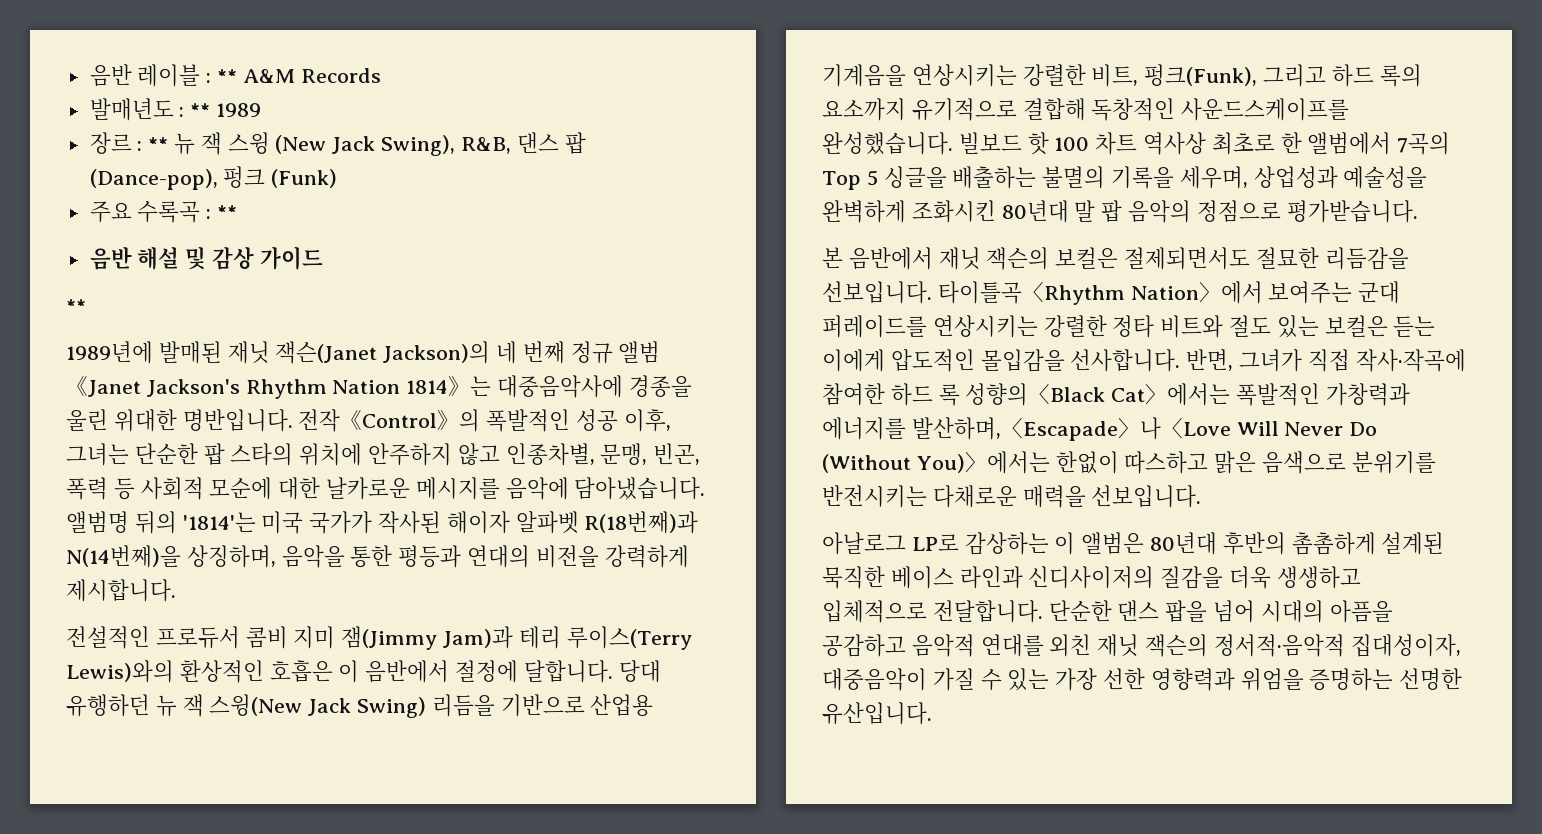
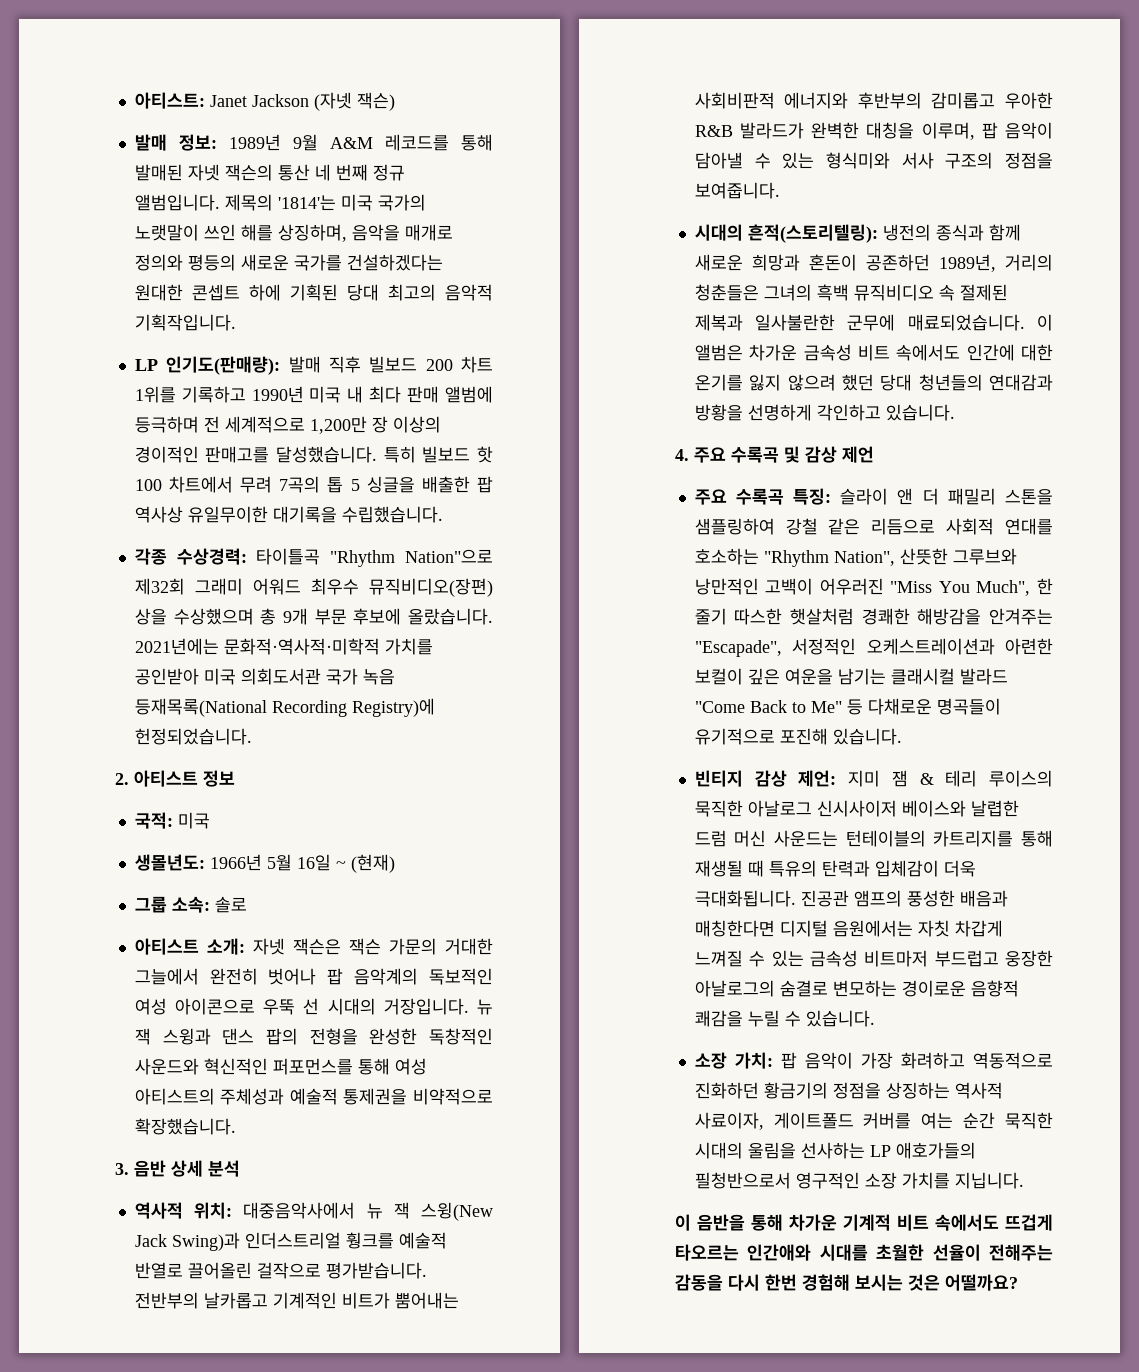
[89,64,381,87] [89,98,262,121] [89,132,586,156] [89,166,338,190] [89,200,238,223] [89,246,323,270] [66,299,86,313] [66,341,661,364] [66,375,692,399] [66,409,671,432] [66,443,701,466] [66,477,706,500] [66,511,699,534] [66,545,689,568] [66,579,176,602] [66,626,692,650] [66,660,661,683] [66,694,654,718] [822,64,1422,87] [822,98,1350,121] [822,132,1451,155] [822,166,1428,190] [822,200,1418,223] [822,247,1409,270] [822,281,1401,305] [822,315,1436,338] [822,349,1466,372] [822,383,1410,406] [822,417,1378,441] [822,451,1436,474] [822,485,1202,508] [822,532,1445,555] [822,566,1361,589] [822,600,1393,623] [822,634,1461,657] [822,668,1463,691] [822,702,932,725] 음반 레이블 : ** A&M Records // 발매년도 : ** 1989 // 장르 : ** 뉴 잭 스윙 (New Jack Swing), R&B, 댄스 팝 (Dance-pop), 펑크 (Funk) // 주요 수록곡 : ** // 음반 해설 및 감상 가이드 // ** // 1989년에 발매된 재닛 잭슨(Janet Jackson)의 네 번째 정규 앨범《Janet Jackson's Rhythm Nation 1814》는 대중음악사에 경종을 울린 위대한 명반입니다. 전작《Control》의 폭발적인 성공 이후, 그녀는 단순한 팝 스타의 위치에 안주하지 않고 인종차별, 문맹, 빈곤, 폭력 등 사회적 모순에 대한 날카로운 메시지를 음악에 담아냈습니다. 앨범명 뒤의 '1814'는 미국 국가가 작사된 해이자 알파벳 R(18번째)과 N(14번째)을 상징하며, 음악을 통한 평등과 연대의 비전을 강력하게 제시합니다. // 전설적인 프로듀서 콤비 지미 잼(Jimmy Jam)과 테리 루이스(Terry Lewis)와의 환상적인 호흡은 이 음반에서 절정에 달합니다. 당대 유행하던 뉴 잭 스윙(New Jack Swing) 리듬을 기반으로 산업용 기계음을 연상시키는 강렬한 비트, 펑크(Funk), 그리고 하드 록의 요소까지 유기적으로 결합해 독창적인 사운드스케이프를 완성했습니다. 빌보드 핫 100 차트 역사상 최초로 한 앨범에서 7곡의 Top 5 싱글을 배출하는 불멸의 기록을 세우며, 상업성과 예술성을 완벽하게 조화시킨 80년대 말 팝 음악의 정점으로 평가받습니다. // 본 음반에서 재닛 잭슨의 보컬은 절제되면서도 절묘한 리듬감을 선보입니다. 타이틀곡〈Rhythm Nation〉에서 보여주는 군대 퍼레이드를 연상시키는 강렬한 정타 비트와 절도 있는 보컬은 듣는 이에게 압도적인 몰입감을 선사합니다. 반면, 그녀가 직접 작사·작곡에 참여한 하드 록 성향의〈Black Cat〉에서는 폭발적인 가창력과 에너지를 발산하며,〈Escapade〉나〈Love Will Never Do (Without You)〉에서는 한없이 따스하고 맑은 음색으로 분위기를 반전시키는 다채로운 매력을 선보입니다. // 아날로그 LP로 감상하는 이 앨범은 80년대 후반의 촘촘하게 설계된 묵직한 베이스 라인과 신디사이저의 질감을 더욱 생생하고 입체적으로 전달합니다. 단순한 댄스 팝을 넘어 시대의 아픔을 공감하고 음악적 연대를 외친 재닛 잭슨의 정서적·음악적 집대성이자, 대중음악이 가질 수 있는 가장 선한 영향력과 위엄을 증명하는 선명한 유산입니다. -> [134,92,395,111] [134,134,493,151] [134,164,405,181] [134,194,426,211] [134,224,453,242] [134,254,443,271] [134,284,493,301] [134,314,236,331] [134,356,493,375] [134,386,493,403] [134,416,441,434] [134,446,493,463] [134,476,493,493] [134,506,443,523] [134,548,493,567] [134,578,493,597] [134,608,493,625] [134,638,433,655] [134,668,395,685] [134,698,435,717] [134,728,252,745] [115,770,235,787] [134,812,210,829] [134,854,395,873] [134,896,247,913] [134,938,493,955] [134,968,493,985] [134,998,493,1015] [134,1028,493,1045] [134,1058,427,1075] [134,1088,493,1105] [134,1118,236,1135] [115,1160,240,1177] [134,1202,493,1221] [134,1232,447,1251] [134,1262,427,1279] [134,1292,459,1309] [694,92,1053,109] [694,122,1053,140] [694,152,1053,169] [694,182,780,199] [694,224,1021,243] [694,254,1053,272] [694,284,1008,301] [694,314,1053,331] [694,344,1053,361] [694,374,1053,391] [694,404,955,421] [675,446,874,463] [694,488,1053,505] [694,518,1053,535] [694,548,1017,567] [694,578,1053,596] [694,608,1053,625] [694,638,1053,657] [694,668,1008,685] [694,698,1001,715] [694,728,902,745] [694,770,1053,787] [694,800,1019,817] [694,830,1053,847] [694,860,976,877] [694,890,1008,907] [694,920,1003,937] [694,950,1053,967] [694,980,1019,997] [694,1010,875,1027] [694,1052,1053,1069] [694,1082,1003,1099] [694,1112,1053,1130] [694,1142,976,1159] [694,1172,1024,1189] [675,1214,1053,1231] [675,1244,1053,1261] [675,1274,1018,1291] 아티스트: Janet Jackson (자넷 잭슨) // 발매 정보: 1989년 9월 A&M 레코드를 통해 발매된 자넷 잭슨의 통산 네 번째 정규 앨범입니다. 제목의 '1814'는 미국 국가의 노랫말이 쓰인 해를 상징하며, 음악을 매개로 정의와 평등의 새로운 국가를 건설하겠다는 원대한 콘셉트 하에 기획된 당대 최고의 음악적 기획작입니다. // LP 인기도(판매량): 발매 직후 빌보드 200 차트 1위를 기록하고 1990년 미국 내 최다 판매 앨범에 등극하며 전 세계적으로 1,200만 장 이상의 경이적인 판매고를 달성했습니다. 특히 빌보드 핫 100 차트에서 무려 7곡의 톱 5 싱글을 배출한 팝 역사상 유일무이한 대기록을 수립했습니다. // 각종 수상경력: 타이틀곡 "Rhythm Nation"으로 제32회 그래미 어워드 최우수 뮤직비디오(장편) 상을 수상했으며 총 9개 부문 후보에 올랐습니다. 2021년에는 문화적·역사적·미학적 가치를 공인받아 미국 의회도서관 국가 녹음 등재목록(National Recording Registry)에 헌정되었습니다. // 2. 아티스트 정보 // 국적: 미국 // 생몰년도: 1966년 5월 16일 ~ (현재) // 그룹 소속: 솔로 // 아티스트 소개: 자넷 잭슨은 잭슨 가문의 거대한 그늘에서 완전히 벗어나 팝 음악계의 독보적인 여성 아이콘으로 우뚝 선 시대의 거장입니다. 뉴 잭 스윙과 댄스 팝의 전형을 완성한 독창적인 사운드와 혁신적인 퍼포먼스를 통해 여성 아티스트의 주체성과 예술적 통제권을 비약적으로 확장했습니다. // 3. 음반 상세 분석 // 역사적 위치: 대중음악사에서 뉴 잭 스윙(New Jack Swing)과 인더스트리얼 훵크를 예술적 반열로 끌어올린 걸작으로 평가받습니다. 전반부의 날카롭고 기계적인 비트가 뿜어내는 사회비판적 에너지와 후반부의 감미롭고 우아한 R&B 발라드가 완벽한 대칭을 이루며, 팝 음악이 담아낼 수 있는 형식미와 서사 구조의 정점을 보여줍니다. // 시대의 흔적(스토리텔링): 냉전의 종식과 함께 새로운 희망과 혼돈이 공존하던 1989년, 거리의 청춘들은 그녀의 흑백 뮤직비디오 속 절제된 제복과 일사불란한 군무에 매료되었습니다. 이 앨범은 차가운 금속성 비트 속에서도 인간에 대한 온기를 잃지 않으려 했던 당대 청년들의 연대감과 방황을 선명하게 각인하고 있습니다. // 4. 주요 수록곡 및 감상 제언 // 주요 수록곡 특징: 슬라이 앤 더 패밀리 스톤을 샘플링하여 강철 같은 리듬으로 사회적 연대를 호소하는 "Rhythm Nation", 산뜻한 그루브와 낭만적인 고백이 어우러진 "Miss You Much", 한 줄기 따스한 햇살처럼 경쾌한 해방감을 안겨주는 "Escapade", 서정적인 오케스트레이션과 아련한 보컬이 깊은 여운을 남기는 클래시컬 발라드 "Come Back to Me" 등 다채로운 명곡들이 유기적으로 포진해 있습니다. // 빈티지 감상 제언: 지미 잼 & 테리 루이스의 묵직한 아날로그 신시사이저 베이스와 날렵한 드럼 머신 사운드는 턴테이블의 카트리지를 통해 재생될 때 특유의 탄력과 입체감이 더욱 극대화됩니다. 진공관 앰프의 풍성한 배음과 매칭한다면 디지털 음원에서는 자칫 차갑게 느껴질 수 있는 금속성 비트마저 부드럽고 웅장한 아날로그의 숨결로 변모하는 경이로운 음향적 쾌감을 누릴 수 있습니다. // 소장 가치: 팝 음악이 가장 화려하고 역동적으로 진화하던 황금기의 정점을 상징하는 역사적 사료이자, 게이트폴드 커버를 여는 순간 묵직한 시대의 울림을 선사하는 LP 애호가들의 필청반으로서 영구적인 소장 가치를 지닙니다. // 이 음반을 통해 차가운 기계적 비트 속에서도 뜨겁게 타오르는 인간애와 시대를 초월한 선율이 전해주는 감동을 다시 한번 경험해 보시는 것은 어떨까요?

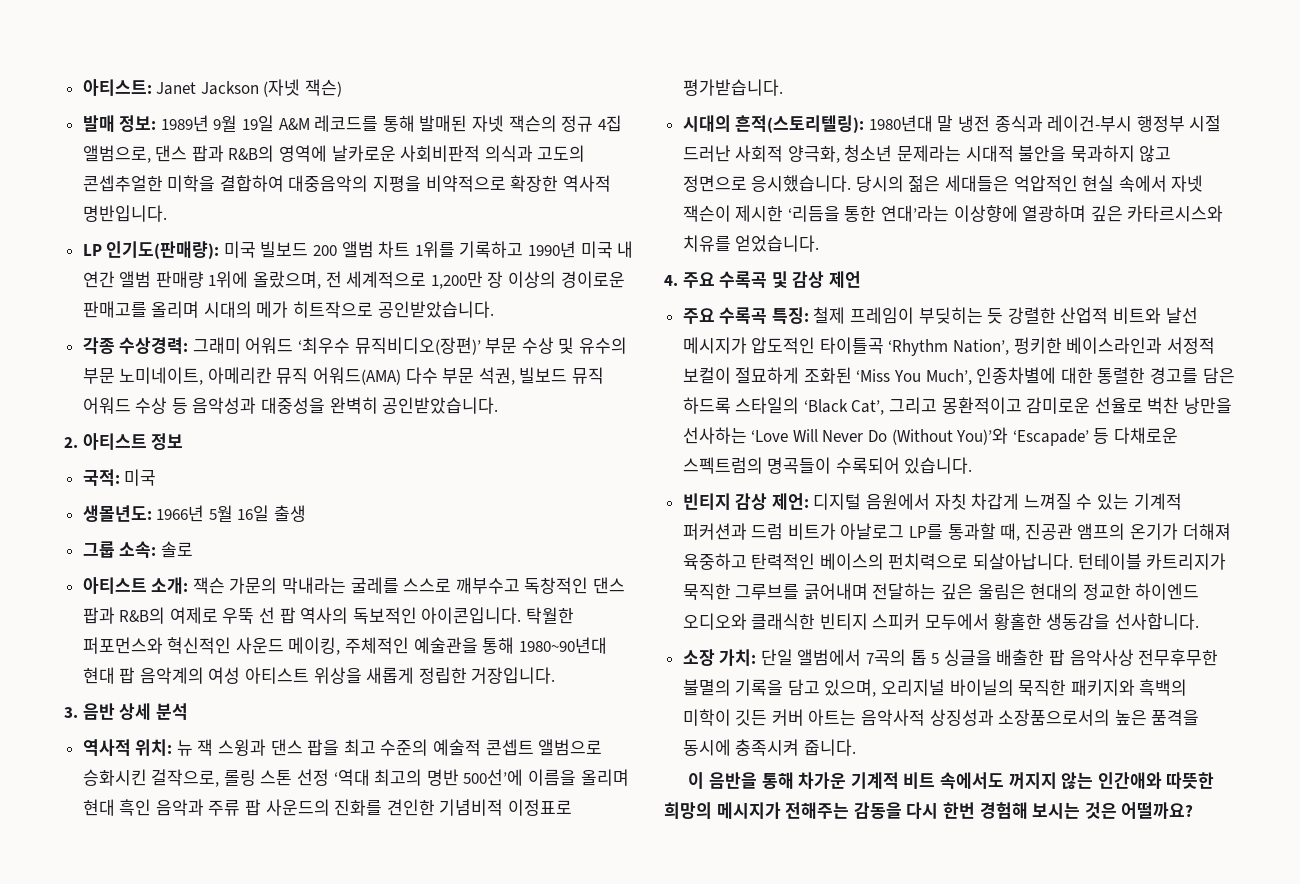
(318, 142) none -> [242,115,275,132] 19일
[277,164,405,181] [134,194,426,211] [134,224,453,242] [134,254,443,271] [134,284,493,301] [134,314,236,331] 통산 네 번째 정규 앨범입니다. 제목의 '1814'는 미국 국가의 노랫말이 쓰인 해를 상징하며, 음악을 매개로 정의와 평등의 새로운 국가를 건설하겠다는 원대한 콘셉트 하에 기획된 당대 최고의 음악적 기획작입니다. -> [561,115,622,132] [82,145,586,163] [82,175,611,192] [82,205,167,222] 정규 4집 앨범으로, 댄스 팝과 R&B의 영역에 날카로운 사회비판적 의식과 고도의 콘셉추얼한 미학을 결합하여 대중음악의 지평을 비약적으로 확장한 역사적 명반입니다.
[288,356,361,373] 발매 직후 -> [223,241,256,258] 미국
(453, 365) none -> [341,241,374,258] 앨범
[369,386,493,403] [134,416,199,433] 최다 판매 앨범에 등극하며 -> [82,271,322,289] 연간 앨범 판매량 1위에 올랐으며,
[134,446,493,463] [134,476,493,493] [134,506,443,523] [134,548,493,567] [134,578,493,597] [134,608,493,625] [134,638,433,655] [134,668,395,685] [134,698,435,717] [134,728,252,745] 경이적인 판매고를 달성했습니다. 특히 빌보드 핫 100 차트에서 무려 7곡의 톱 5 싱글을 배출한 팝 역사상 유일무이한 대기록을 수립했습니다. // 각종 수상경력: 타이틀곡 "Rhythm Nation"으로 제32회 그래미 어워드 최우수 뮤직비디오(장편) 상을 수상했으며 총 9개 부문 후보에 올랐습니다. 2021년에는 문화적·역사적·미학적 가치를 공인받아 미국 의회도서관 국가 녹음 등재목록(National Recording Registry)에 헌정되었습니다. -> [560,271,625,288] [82,301,494,318] [82,337,628,355] [82,367,605,385] [82,397,499,414] 경이로운 판매고를 올리며 시대의 메가 히트작으로 공인받았습니다. // 각종 수상경력: 그래미 어워드 ‘최우수 뮤직비디오(장편)’ 부문 수상 및 유수의 부문 노미네이트, 아메리칸 뮤직 어워드(AMA) 다수 부문 석권, 빌보드 뮤직 어워드 수상 등 음악성과 대중성을 완벽히 공인받았습니다.
[335,854,395,873] ~ (현재) -> [274,505,307,522] 출생
[252,938,493,955] [134,968,493,985] [134,998,493,1015] [134,1028,493,1045] [134,1058,427,1075] [134,1088,493,1105] [134,1118,236,1135] 자넷 잭슨은 잭슨 가문의 거대한 그늘에서 완전히 벗어나 팝 음악계의 독보적인 여성 아이콘으로 우뚝 선 시대의 거장입니다. 뉴 잭 스윙과 댄스 팝의 전형을 완성한 독창적인 사운드와 혁신적인 퍼포먼스를 통해 여성 아티스트의 주체성과 예술적 통제권을 비약적으로 확장했습니다. -> [192,577,626,594] [82,607,575,624] [82,637,607,655] [82,667,556,684] 잭슨 가문의 막내라는 굴레를 스스로 깨부수고 독창적인 댄스 팝과 R&B의 여제로 우뚝 선 팝 역사의 독보적인 아이콘입니다. 탁월한 퍼포먼스와 혁신적인 사운드 메이킹, 주체적인 예술관을 통해 1980~90년대 현대 팝 음악계의 여성 아티스트 위상을 새롭게 정립한 거장입니다.
[243,1202,493,1221] [134,1232,447,1251] [134,1262,427,1279] [134,1292,459,1309] [694,92,1053,109] [694,122,1053,140] [694,152,1053,169] [694,182,780,199] [694,224,1021,243] [694,254,1053,272] [694,284,1008,301] [694,314,1053,331] [694,344,1053,361] [694,374,1053,391] [694,404,955,421] 대중음악사에서 뉴 잭 스윙(New Jack Swing)과 인더스트리얼 훵크를 예술적 반열로 끌어올린 걸작으로 평가받습니다. 전반부의 날카롭고 기계적인 비트가 뿜어내는 사회비판적 에너지와 후반부의 감미롭고 우아한 R&B 발라드가 완벽한 대칭을 이루며, 팝 음악이 담아낼 수 있는 형식미와 서사 구조의 정점을 보여줍니다. // 시대의 흔적(스토리텔링): 냉전의 종식과 함께 새로운 희망과 혼돈이 공존하던 1989년, 거리의 청춘들은 그녀의 흑백 뮤직비디오 속 절제된 제복과 일사불란한 군무에 매료되었습니다. 이 앨범은 차가운 금속성 비트 속에서도 인간에 대한 온기를 잃지 않으려 했던 당대 청년들의 연대감과 방황을 선명하게 각인하고 있습니다. -> [176,739,603,756] [82,769,629,787] [82,799,573,816] [682,79,783,96] [682,115,1222,133] [682,145,1172,163] [682,175,1204,192] [682,205,1224,222] [682,235,820,252] 뉴 잭 스윙과 댄스 팝을 최고 수준의 예술적 콘셉트 앨범으로 승화시킨 걸작으로, 롤링 스톤 선정 ‘역대 최고의 명반 500선’에 이름을 올리며 현대 흑인 음악과 주류 팝 사운드의 진화를 견인한 기념비적 이정표로 평가받습니다. // 시대의 흔적(스토리텔링): 1980년대 말 냉전 종식과 레이건-부시 행정부 시절 드러난 사회적 양극화, 청소년 문제라는 시대적 불안을 묵과하지 않고 정면으로 응시했습니다. 당시의 젊은 세대들은 억압적인 현실 속에서 자넷 잭슨이 제시한 ‘리듬을 통한 연대’라는 이상향에 열광하며 깊은 카타르시스와 치유를 얻었습니다.
[840,488,1053,505] [694,518,1053,535] [694,548,1017,567] [694,578,1053,596] [694,608,1053,625] [694,638,1053,657] [694,668,1008,685] [694,698,1001,715] [694,728,902,745] [694,770,1053,787] [694,800,1019,817] [694,830,1053,847] [694,860,976,877] [694,890,1008,907] [694,920,913,937] 슬라이 앤 더 패밀리 스톤을 샘플링하여 강철 같은 리듬으로 사회적 연대를 호소하는 "Rhythm Nation", 산뜻한 그루브와 낭만적인 고백이 어우러진 "Miss You Much", 한 줄기 따스한 햇살처럼 경쾌한 해방감을 안겨주는 "Escapade", 서정적인 오케스트레이션과 아련한 보컬이 깊은 여운을 남기는 클래시컬 발라드 "Come Back to Me" 등 다채로운 명곡들이 유기적으로 포진해 있습니다. // 빈티지 감상 제언: 지미 잼 & 테리 루이스의 묵직한 아날로그 신시사이저 베이스와 날렵한 드럼 머신 사운드는 턴테이블의 카트리지를 통해 재생될 때 특유의 탄력과 입체감이 더욱 극대화됩니다. 진공관 앰프의 풍성한 배음과 매칭한다면 디지털 음원에서는 -> [813,307,1198,324] [682,337,1215,356] [682,367,1235,385] [682,397,1233,415] [682,427,1179,446] [682,457,973,474] [682,493,931,510] 철제 프레임이 부딪히는 듯 강렬한 산업적 비트와 날선 메시지가 압도적인 타이틀곡 ‘Rhythm Nation’, 펑키한 베이스라인과 서정적 보컬이 절묘하게 조화된 ‘Miss You Much’, 인종차별에 대한 통렬한 경고를 담은 하드록 스타일의 ‘Black Cat’, 그리고 몽환적이고 감미로운 선율로 벅찬 낭만을 선사하는 ‘Love Will Never Do (Without You)’와 ‘Escapade’ 등 다채로운 스펙트럼의 명곡들이 수록되어 있습니다. // 빈티지 감상 제언: 디지털 음원에서
[809,950,1053,967] [694,980,1019,997] [694,1010,875,1027] [694,1052,1053,1069] [694,1082,1003,1099] [694,1112,1053,1130] [694,1142,976,1159] [694,1172,1024,1189] 금속성 비트마저 부드럽고 웅장한 아날로그의 숨결로 변모하는 경이로운 음향적 쾌감을 누릴 수 있습니다. // 소장 가치: 팝 음악이 가장 화려하고 역동적으로 진화하던 황금기의 정점을 상징하는 역사적 사료이자, 게이트폴드 커버를 여는 순간 묵직한 시대의 울림을 선사하는 LP 애호가들의 필청반으로서 영구적인 소장 가치를 지닙니다. -> [1133,493,1182,510] [682,523,1231,541] [682,553,1227,570] [682,583,1200,600] [682,613,1199,630] [682,649,1219,666] [682,679,1188,697] [682,709,1200,726] [682,739,856,756] 기계적 퍼커션과 드럼 비트가 아날로그 LP를 통과할 때, 진공관 앰프의 온기가 더해져 육중하고 탄력적인 베이스의 펀치력으로 되살아납니다. 턴테이블 카트리지가 묵직한 그루브를 긁어내며 전달하는 깊은 울림은 현대의 정교한 하이엔드 오디오와 클래식한 빈티지 스피커 모두에서 황홀한 생동감을 선사합니다. // 소장 가치: 단일 앨범에서 7곡의 톱 5 싱글을 배출한 팝 음악사상 전무후무한 불멸의 기록을 담고 있으며, 오리지널 바이닐의 묵직한 패키지와 흑백의 미학이 깃든 커버 아트는 음악사적 상징성과 소장품으로서의 높은 품격을 동시에 충족시켜 줍니다.
[1005,1214,1053,1231] [675,1244,981,1261] 뜨겁게 타오르는 인간애와 시대를 초월한 선율이 -> [1008,772,1215,789] [664,802,781,819] 꺼지지 않는 인간애와 따뜻한 희망의 메시지가

